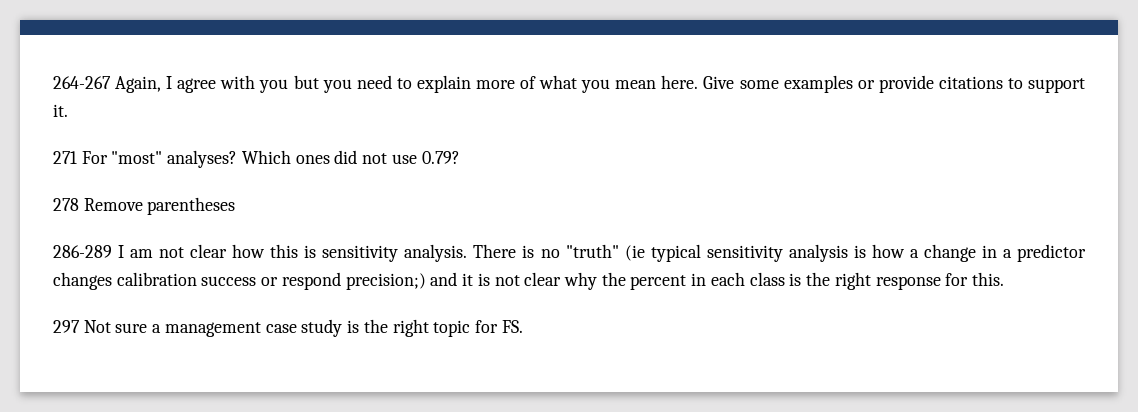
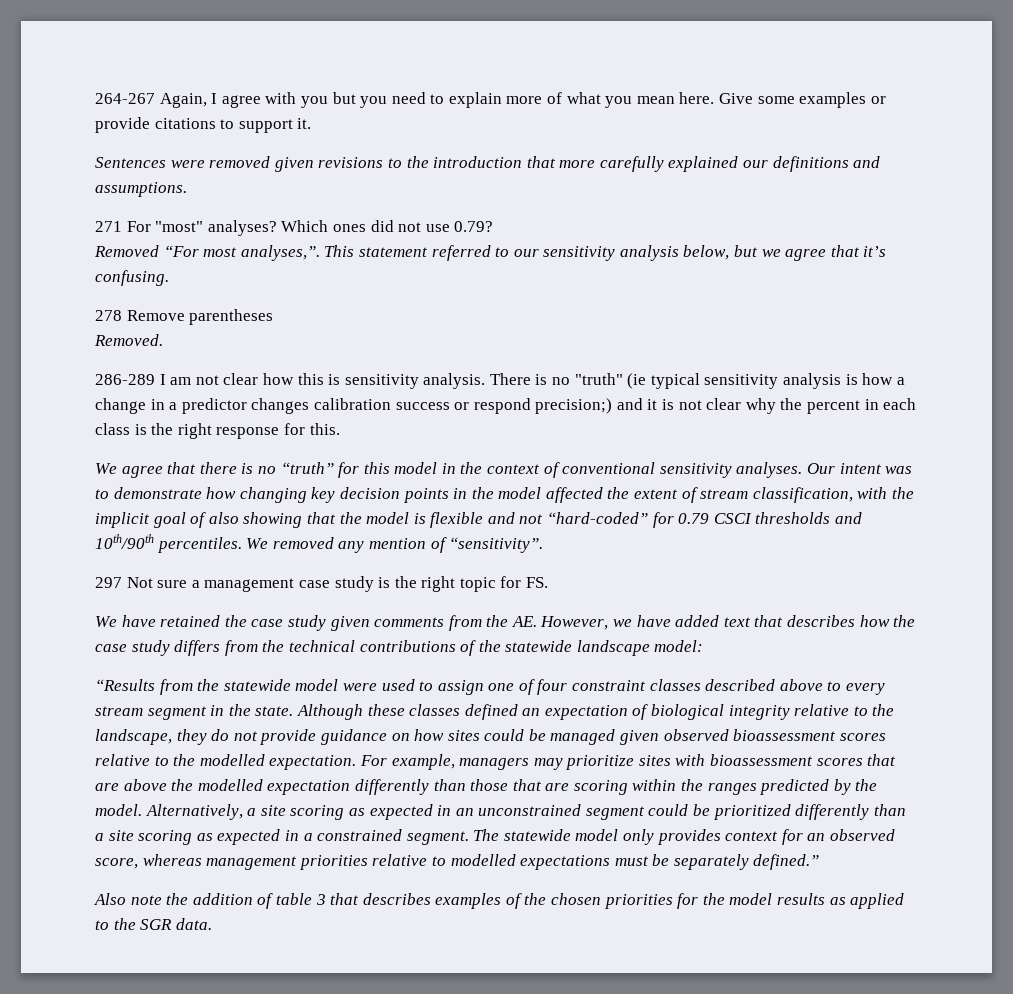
(68, 110) none -> [95,156,881,172] [95,182,187,197] // Sentences were removed given revisions to the introduction that more carefully explained our definitions and assumptions.
(460, 157) none -> [94,245,887,261] [95,270,169,286] // Removed “For most analyses,”. This statement referred to our sensitivity analysis below, but we agree that it’s confusing.
(236, 206) none -> [94,334,163,346] // Removed.
(1004, 279) none -> [95,462,913,478] [95,487,915,503] [95,512,863,528] [95,534,544,553] // We agree that there is no “truth” for this model in the context of conventional sensitivity analyses. Our intent was to demonstrate how changing key decision points in the model affected the extent of stream classification, with the implicit goal of also showing that the model is flexible and not “hard-coded” for 0.79 CSCI thresholds and 10th/90th percentiles. We removed any mention of “sensitivity”.
(523, 326) none -> [95,615,916,631] [95,640,704,656] [95,679,886,695] [95,704,895,720] [95,729,886,745] [95,754,897,770] [95,779,878,795] [95,804,906,820] [95,829,896,845] [95,854,820,870] [94,893,905,909] [95,918,212,930] // We have retained the case study given comments from the AE. However, we have added text that describes how the case study differs from the technical contributions of the statewide landscape model: // “Results from the statewide model were used to assign one of four constraint classes described above to every stream segment in the state. Although these classes defined an expectation of biological integrity relative to the landscape, they do not provide guidance on how sites could be managed given observed bioassessment scores relative to the modelled expectation. For example, managers may prioritize sites with bioassessment scores that are above the modelled expectation differently than those that are scoring within the ranges predicted by the model. Alternatively, a site scoring as expected in an unconstrained segment could be prioritized differently than a site scoring as expected in a constrained segment. The statewide model only provides context for an observed score, whereas management priorities relative to modelled expectations must be separately defined.” // Also note the addition of table 3 that describes examples of the chosen priorities for the model results as applied to the SGR data.

